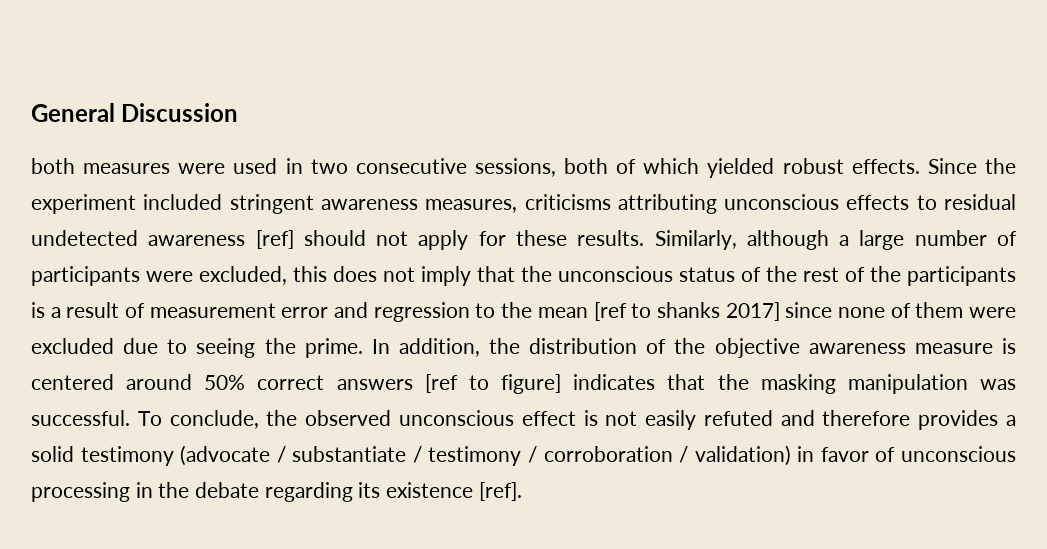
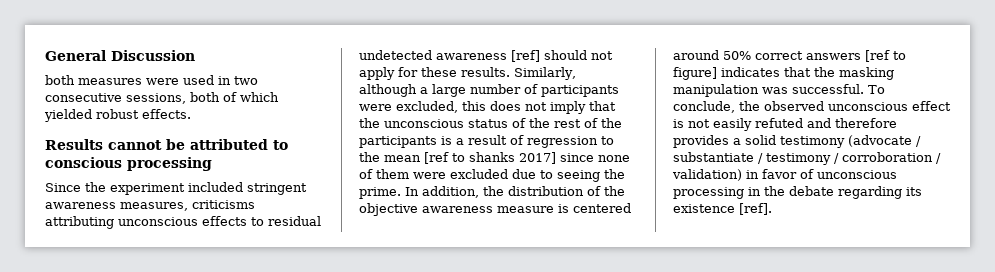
(920, 166) none -> [45,139,288,150] [45,157,212,171] // Results cannot be attributed to conscious processing //
[149,302,369,318] measurement error and -> (524, 140) none

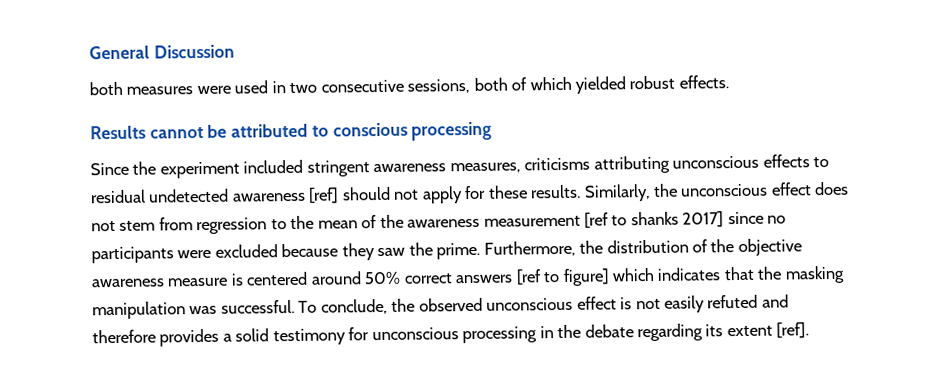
[359,84,619,97] [359,101,616,114] [359,118,622,128] [359,135,614,148] [359,152,421,162] although a large number of participants were excluded, this does not imply that the unconscious status of the rest of the participants is a result of regression to the mean -> [653,181,850,197] [91,214,581,235] the unconscious effect does not stem from regression to the mean of the awareness measurement
[598,155,630,162] [359,169,625,182] [359,186,479,199] none of them were excluded due to seeing the prime. In addition, -> [767,215,787,224] [91,240,576,264] no participants were excluded because they saw the prime. Furthermore,
(717, 73) none -> [612,267,656,282] which
[848,135,921,147] [673,152,941,165] [672,169,814,181] (advocate / substantiate / testimony / corroboration / validation) in favor of -> [348,327,370,341] for
[673,204,735,213] existence -> [726,325,773,337] extent

